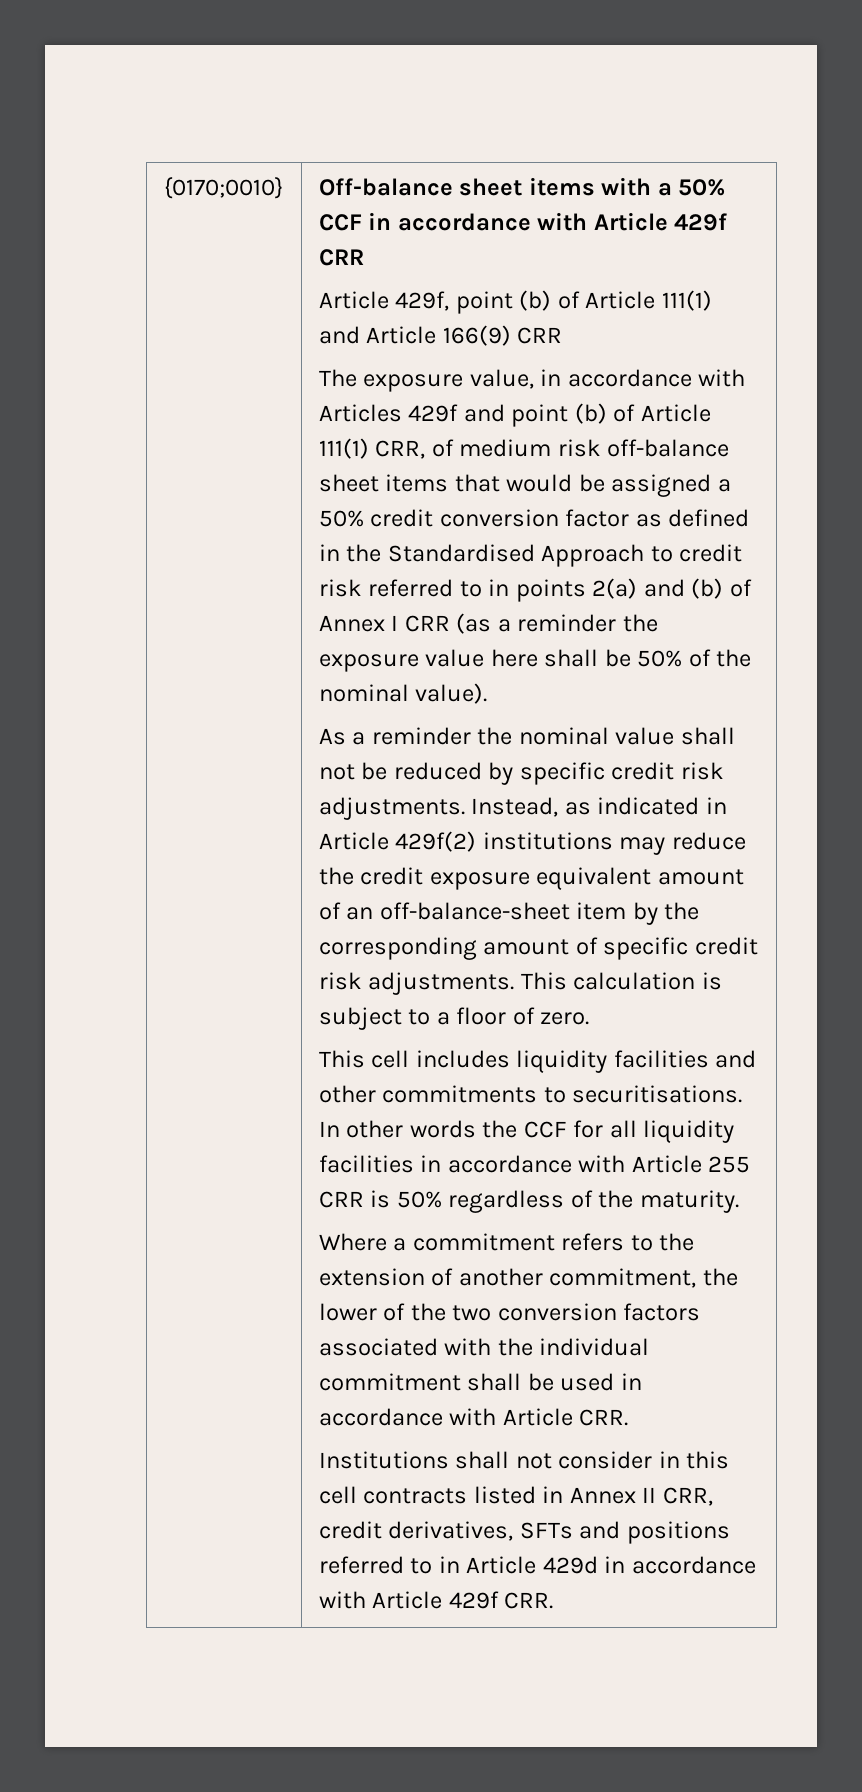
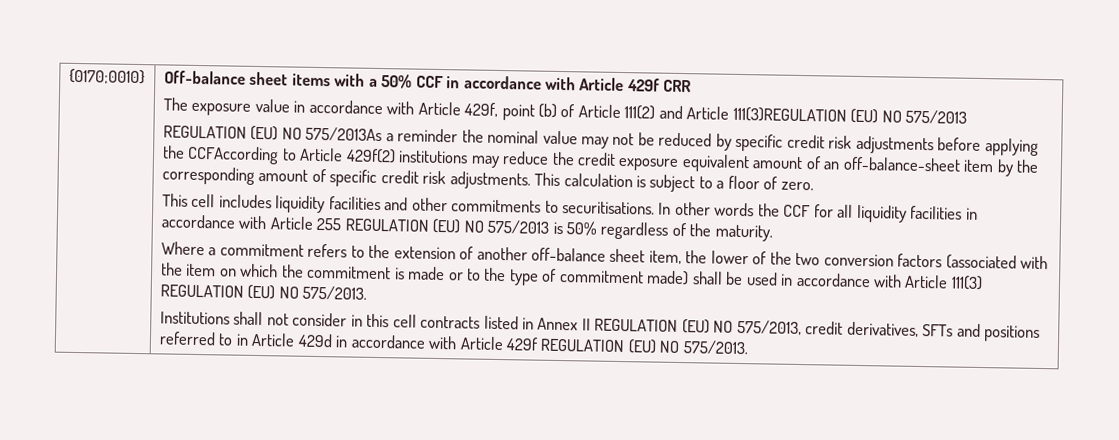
(364, 257) none -> [162,97,415,116] The exposure value in accordance with
[661,290,712,311] 111(1) -> [624,105,656,120] 111(2)
[442,325,563,346] [318,369,746,392] [318,403,711,427] [318,438,730,459] [318,474,731,497] [318,509,750,527] [318,544,743,567] [318,578,752,602] [318,613,658,634] [318,649,752,672] [318,683,488,704] [318,728,346,745] 166(9) CRR // The exposure value, in accordance with Articles 429f and point (b) of Article 111(1) CRR, of medium risk off-balance sheet items that would be assigned a 50% credit conversion factor as defined in the Standardised Approach to credit risk referred to in points 2(a) and (b) of Annex I CRR (as a reminder the exposure value here shall be 50% of the nominal value). // As -> [732,106,968,124] [162,125,383,142] 111(3)REGULATION (EU) NO 575/2013 // REGULATION (EU) NO 575/2013As
[680,727,735,745] shall -> [581,136,610,149] may
[318,797,727,820] adjustments. Instead, as indicated in -> [855,135,1039,156] [161,145,297,165] adjustments before applying the CCFAccording to
[318,1191,364,1208] CRR -> [344,218,550,234] REGULATION (EU) NO 575/2013
[549,1268,697,1288] commitment, -> [531,247,682,265] off-balance sheet item,
[318,1338,438,1356] associated -> [945,254,1017,270] (associated
[539,1338,650,1356] [318,1373,461,1391] individual commitment -> [186,263,690,286] item on which the commitment is made or to the type of commitment made)
[579,1409,629,1426] CRR. -> [950,275,983,291] [159,284,368,300] 111(3) REGULATION (EU) NO 575/2013.
[662,1487,713,1506] CRR, -> [594,318,802,336] REGULATION (EU) NO 575/2013,
[504,1592,554,1609] CRR. -> [540,338,749,355] REGULATION (EU) NO 575/2013.

